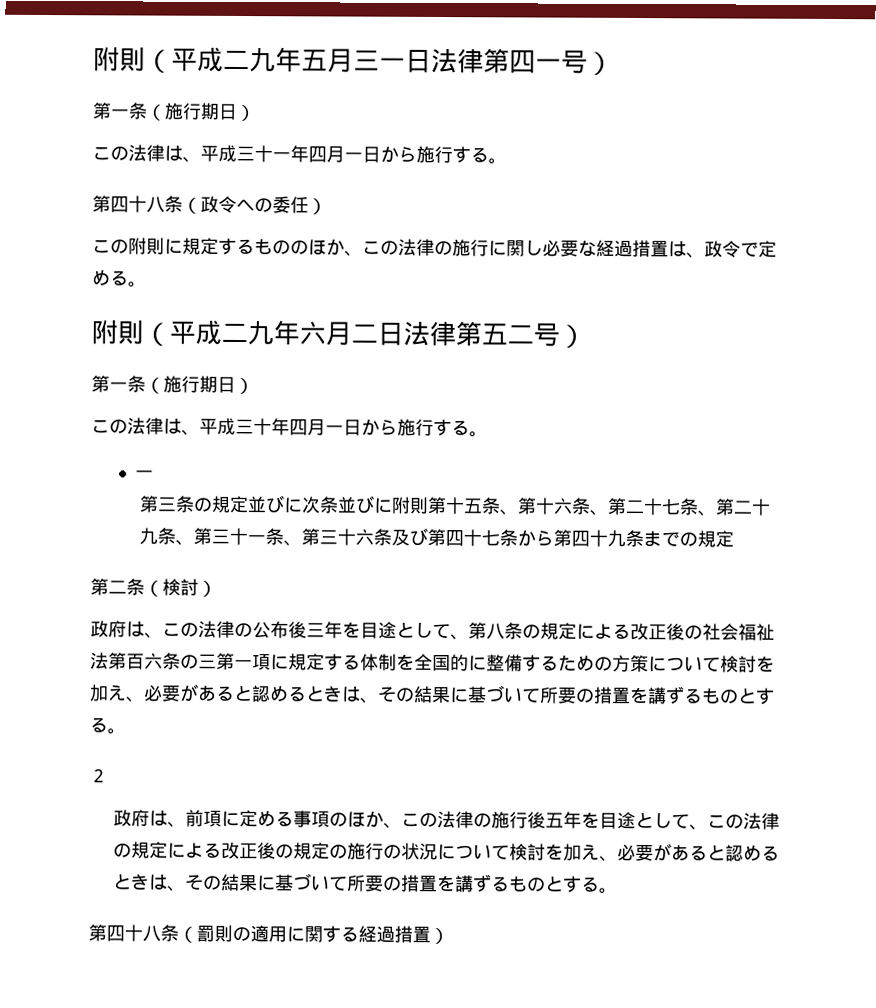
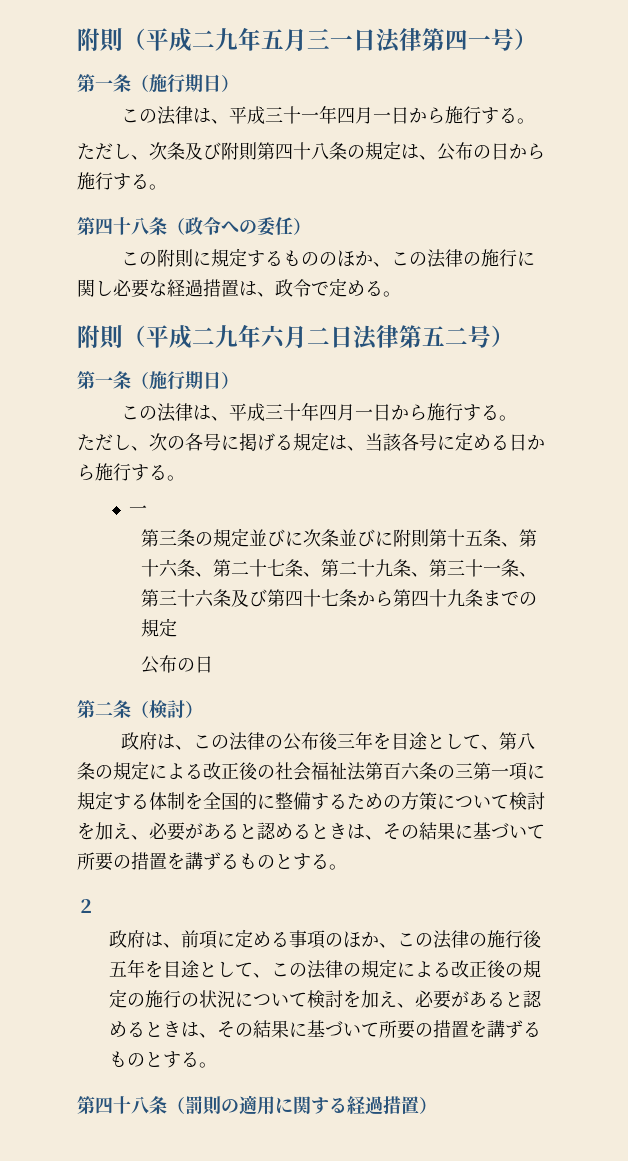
(507, 161) none -> [77,141,545,161] [77,172,167,190] // ただし、次条及び附則第四十八条の規定は、公布の日から施行する。
(488, 434) none -> [77,432,545,452] [77,463,185,481] // ただし、次の各号に掲げる規定は、当該各号に定める日から施行する。
(734, 539) none -> [141,655,214,674] // 公布の日

